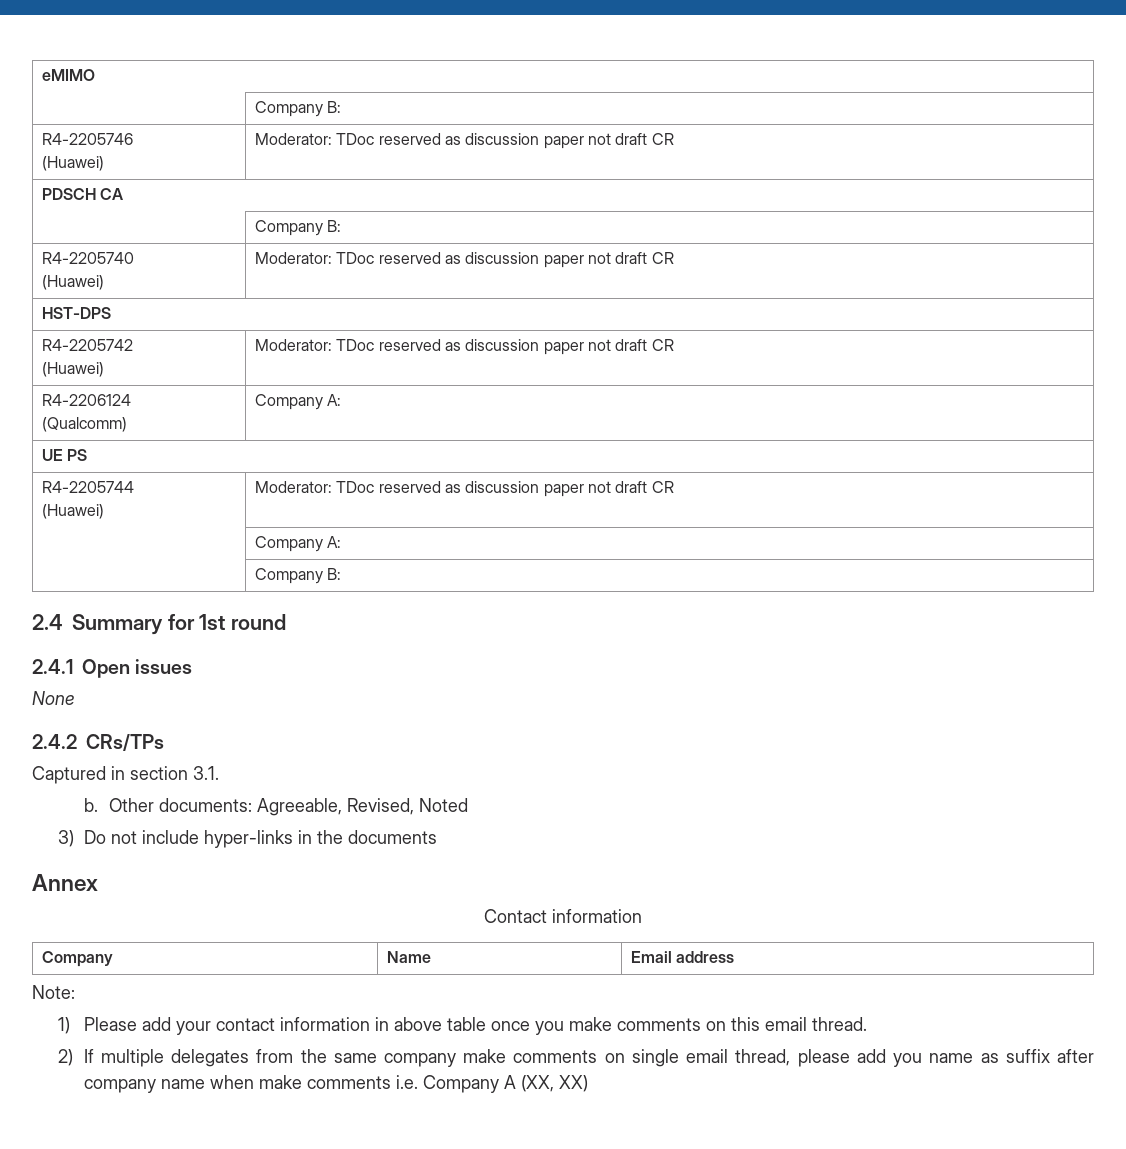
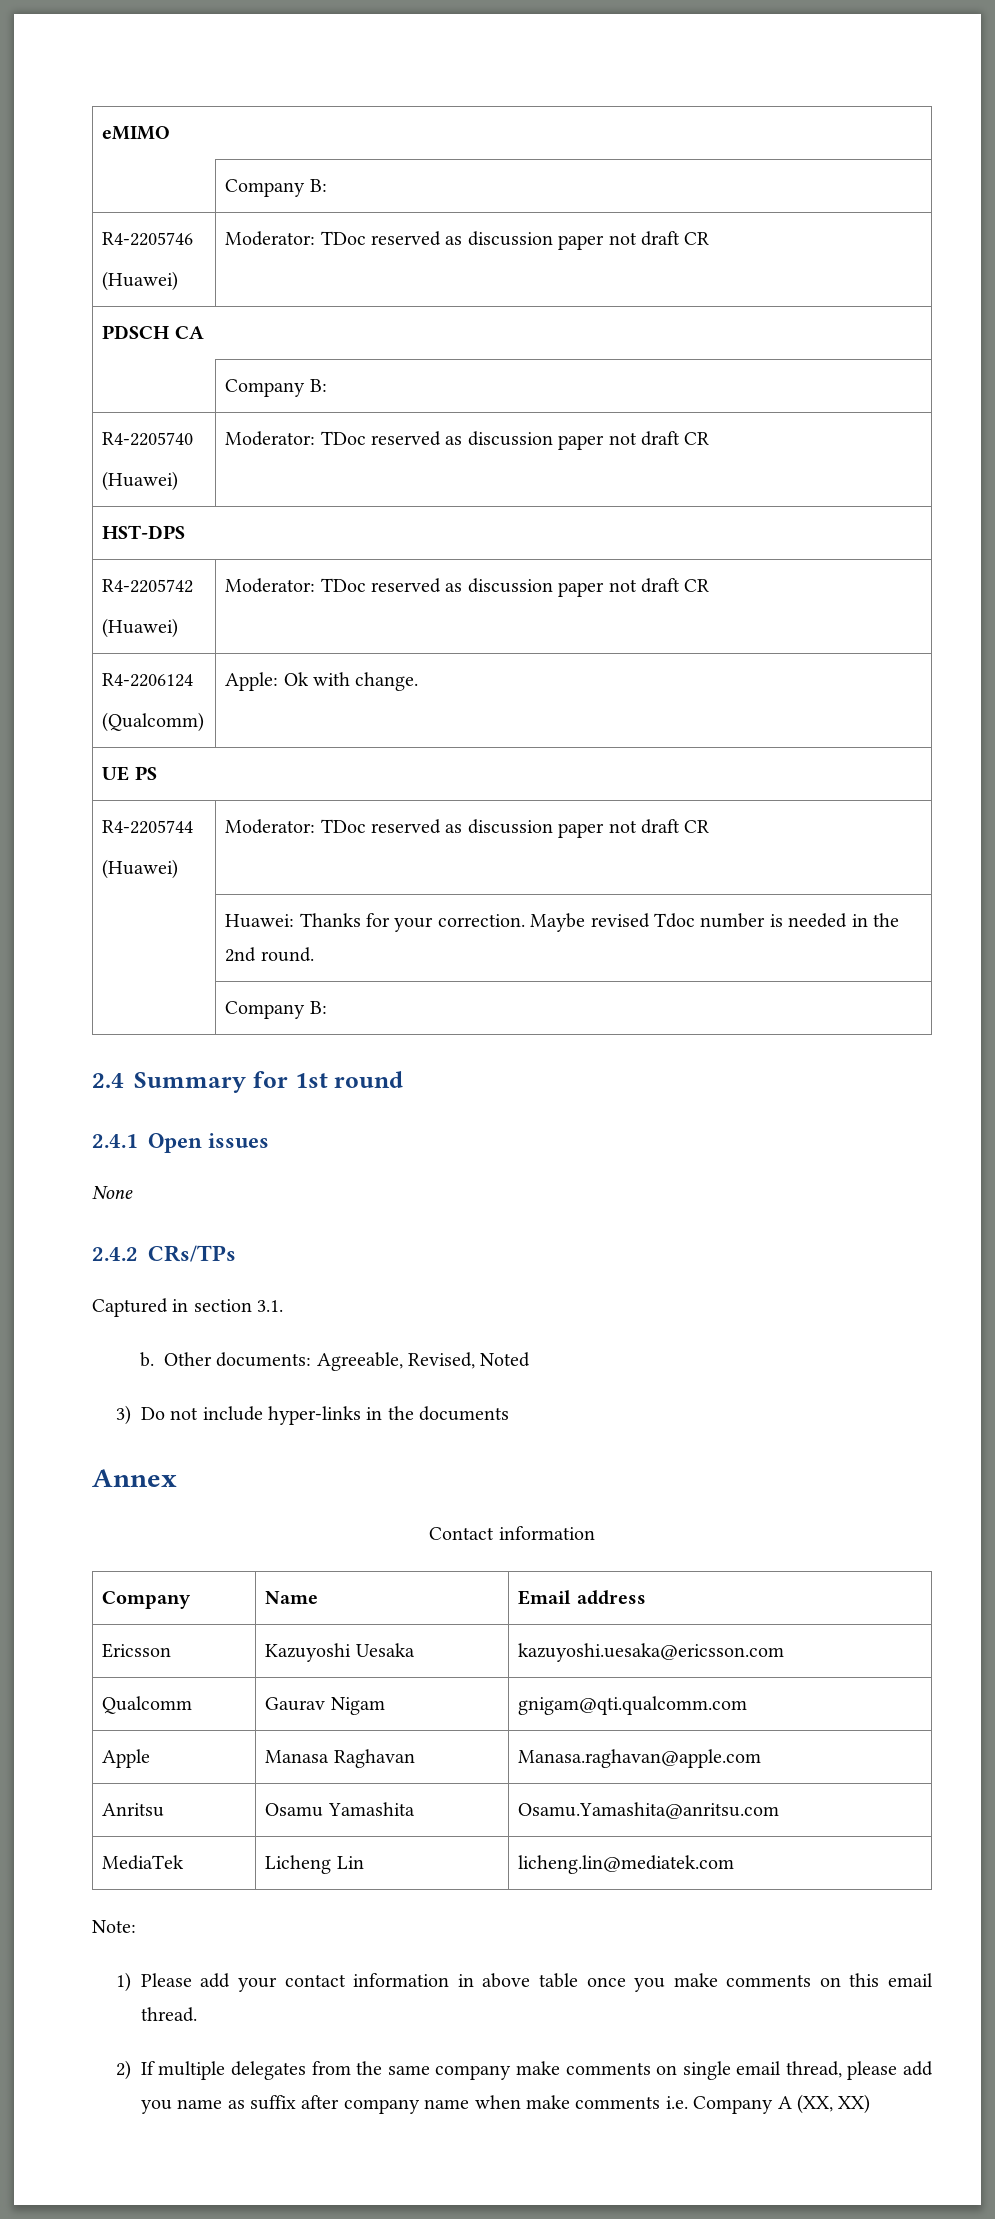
[255,394,342,410] Company A: -> [225,672,419,691] Apple: Ok with change.
[255,536,342,552] Company A: -> [225,913,899,932] [225,947,314,962] Huawei: Thanks for your correction. Maybe revised Tdoc number is needed in the 2nd round.
(735, 957) none -> [102,1643,172,1658] [265,1643,415,1662] [518,1643,785,1662] [102,1696,193,1714] [265,1697,385,1715] [518,1696,748,1715] [102,1749,151,1768] [265,1749,415,1768] [518,1749,762,1768] [102,1803,165,1817] [265,1802,415,1817] [518,1802,780,1819] [102,1855,185,1870] [265,1855,364,1874] [518,1855,735,1874] // Ericsson | Kazuyoshi Uesaka | kazuyoshi.uesaka@ericsson.com // Qualcomm | Gaurav Nigam | gnigam@qti.qualcomm.com // Apple | Manasa Raghavan | Manasa.raghavan@apple.com // Anritsu | Osamu Yamashita | Osamu.Yamashita@anritsu.com // MediaTek | Licheng Lin | licheng.lin@mediatek.com

